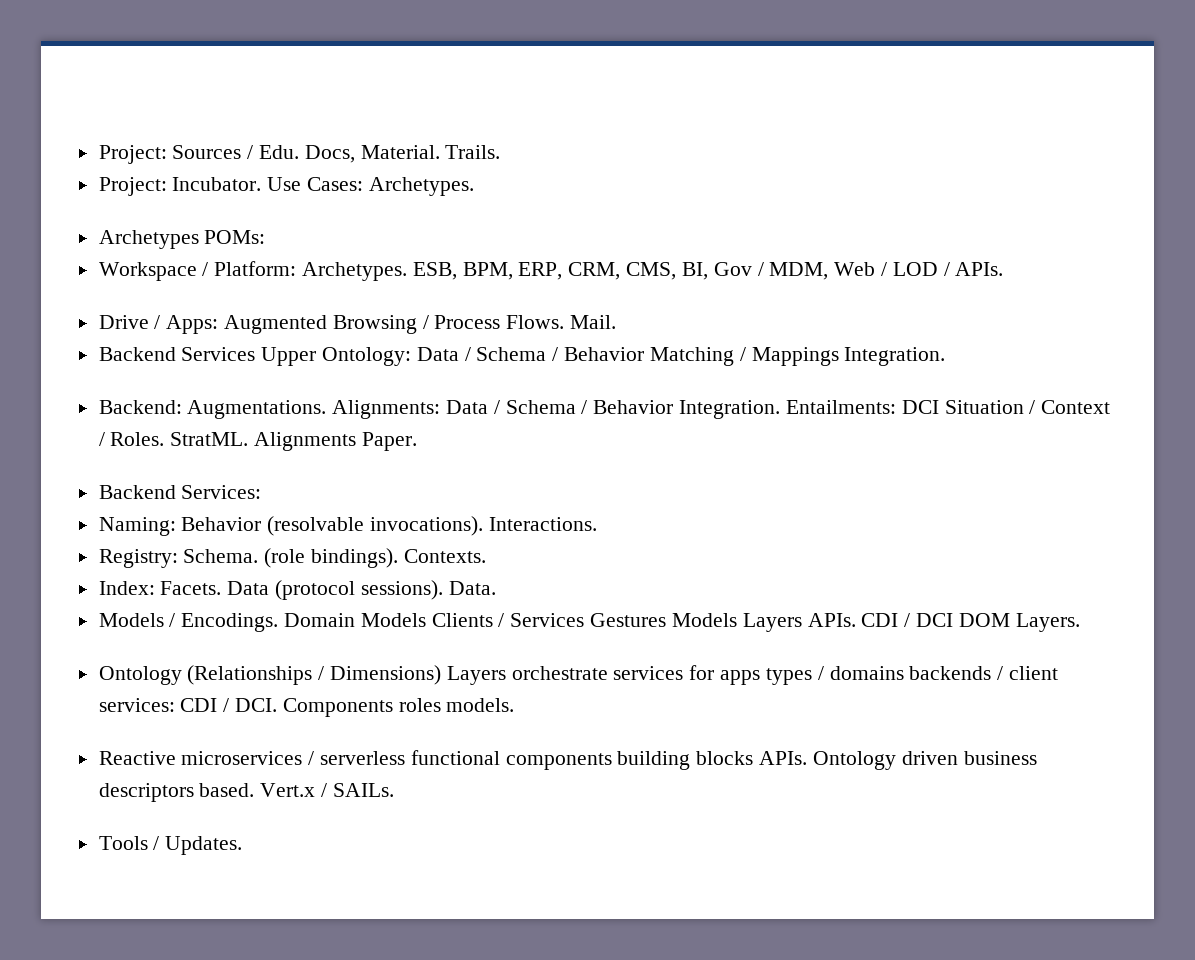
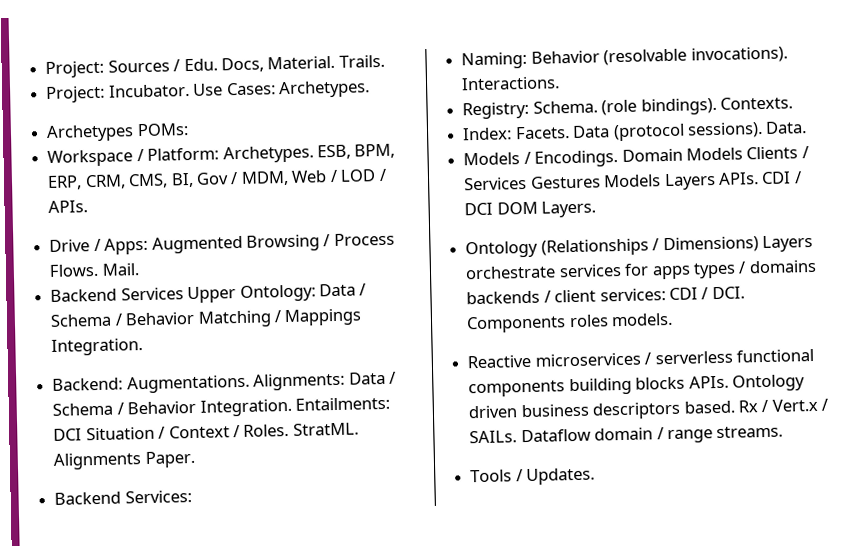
(255, 790) none -> [737,399,769,413] Rx /
(394, 790) none -> [520,425,784,444] Dataflow domain / range streams.

